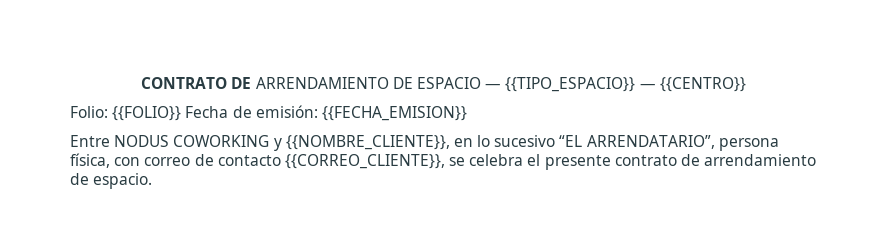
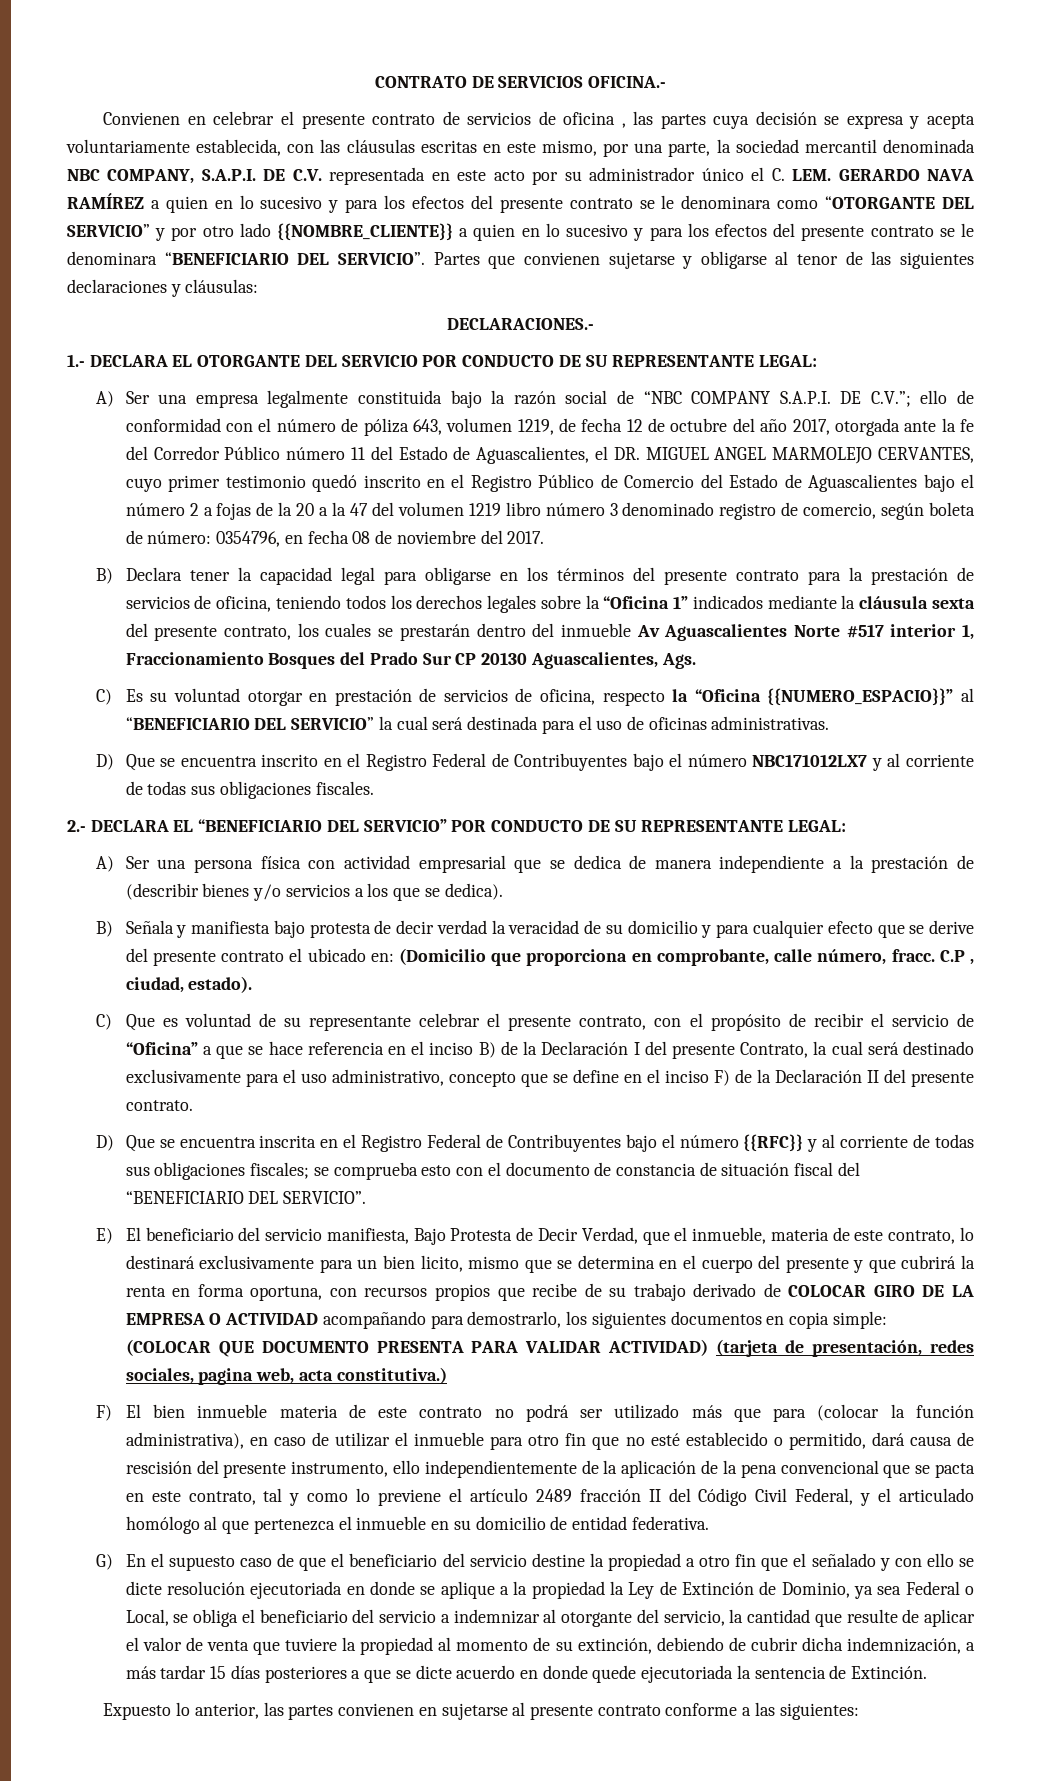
[255,77,746,92] [70,105,467,121] [70,135,779,151] [70,153,817,170] [70,173,153,189] ARRENDAMIENTO DE ESPACIO — {{TIPO_ESPACIO}} — {{CENTRO}} // Folio: {{FOLIO}} Fecha de emisión: {{FECHA_EMISION}} // Entre NODUS COWORKING y {{NOMBRE_CLIENTE}}, en lo sucesivo “EL ARRENDATARIO”, persona física, con correo de contacto {{CORREO_CLIENTE}}, se celebra el presente contrato de arrendamiento de espacio. -> [498,76,667,88] [103,111,975,129] [66,139,975,157] [67,167,975,185] [67,193,975,213] [67,223,975,241] [67,251,974,269] [67,279,259,297] [447,318,594,330] [67,354,817,367] [96,390,974,408] [125,418,975,436] [125,446,975,464] [125,474,974,492] [125,502,976,520] [125,530,545,547] [96,567,974,585] [125,595,975,613] [125,623,974,641] [125,652,696,669] [96,688,974,706] [125,716,830,734] [96,753,974,771] [125,781,374,799] [67,819,846,832] [96,855,974,873] [125,883,503,901] [96,920,974,938] [125,948,975,966] [125,976,253,993] [96,1013,974,1031] [125,1041,975,1059] [125,1069,974,1087] [125,1100,193,1111] [96,1134,975,1152] [125,1162,860,1180] [125,1191,367,1204] [96,1227,974,1245] [125,1255,975,1273] [125,1283,974,1301] [125,1311,887,1329] [125,1339,974,1357] [125,1367,447,1385] [96,1404,974,1422] [125,1432,974,1450] [125,1460,975,1478] [125,1488,974,1506] [125,1516,709,1534] [96,1553,975,1571] [125,1581,974,1599] [125,1609,976,1627] [125,1637,975,1655] [125,1665,928,1683] [103,1702,859,1720] SERVICIOS OFICINA.- // Convienen en celebrar el presente contrato de servicios de oficina , las partes cuya decisión se expresa y acepta voluntariamente establecida, con las cláusulas escritas en este mismo, por una parte, la sociedad mercantil denominada NBC COMPANY, S.A.P.I. DE C.V. representada en este acto por su administrador único el C. LEM. GERARDO NAVA RAMÍREZ a quien en lo sucesivo y para los efectos del presente contrato se le denominara como “OTORGANTE DEL SERVICIO” y por otro lado {{NOMBRE_CLIENTE}} a quien en lo sucesivo y para los efectos del presente contrato se le denominara “BENEFICIARIO DEL SERVICIO”. Partes que convienen sujetarse y obligarse al tenor de las siguientes declaraciones y cláusulas: // DECLARACIONES.- // 1.- DECLARA EL OTORGANTE DEL SERVICIO POR CONDUCTO DE SU REPRESENTANTE LEGAL: // A) Ser una empresa legalmente constituida bajo la razón social de “NBC COMPANY S.A.P.I. DE C.V.”; ello de conformidad con el número de póliza 643, volumen 1219, de fecha 12 de octubre del año 2017, otorgada ante la fe del Corredor Público número 11 del Estado de Aguascalientes, el DR. MIGUEL ANGEL MARMOLEJO CERVANTES, cuyo primer testimonio quedó inscrito en el Registro Público de Comercio del Estado de Aguascalientes bajo el número 2 a fojas de la 20 a la 47 del volumen 1219 libro número 3 denominado registro de comercio, según boleta de número: 0354796, en fecha 08 de noviembre del 2017. // B) Declara tener la capacidad legal para obligarse en los términos del presente contrato para la prestación de servicios de oficina, teniendo todos los derechos legales sobre la “Oficina 1” indicados mediante la cláusula sexta del presente contrato, los cuales se prestarán dentro del inmueble Av Aguascalientes Norte #517 interior 1, Fraccionamiento Bosques del Prado Sur CP 20130 Aguascalientes, Ags. // C) Es su voluntad otorgar en prestación de servicios de oficina, respecto la “Oficina {{NUMERO_ESPACIO}}” al “BENEFICIARIO DEL SERVICIO” la cual será destinada para el uso de oficinas administrativas. // D) Que se encuentra inscrito en el Registro Federal de Contribuyentes bajo el número NBC171012LX7 y al corriente de todas sus obligaciones fiscales. // 2.- DECLARA EL “BENEFICIARIO DEL SERVICIO” POR CONDUCTO DE SU REPRESENTANTE LEGAL: // A) Ser una persona física con actividad empresarial que se dedica de manera independiente a la prestación de (describir bienes y/o servicios a los que se dedica). // B) Señala y manifiesta bajo protesta de decir verdad la veracidad de su domicilio y para cualquier efecto que se derive del presente contrato el ubicado en: (Domicilio que proporciona en comprobante, calle número, fracc. C.P , ciudad, estado). // C) Que es voluntad de su representante celebrar el presente contrato, con el propósito de recibir el servicio de “Oficina” a que se hace referencia en el inciso B) de la Declaración I del presente Contrato, la cual será destinado exclusivamente para el uso administrativo, concepto que se define en el inciso F) de la Declaración II del presente contrato. // D) Que se encuentra inscrita en el Registro Federal de Contribuyentes bajo el número {{RFC}} y al corriente de todas sus obligaciones fiscales; se comprueba esto con el documento de constancia de situación fiscal del “BENEFICIARIO DEL SERVICIO”. // E) El beneficiario del servicio manifiesta, Bajo Protesta de Decir Verdad, que el inmueble, materia de este contrato, lo destinará exclusivamente para un bien licito, mismo que se determina en el cuerpo del presente y que cubrirá la renta en forma oportuna, con recursos propios que recibe de su trabajo derivado de COLOCAR GIRO DE LA EMPRESA O ACTIVIDAD acompañando para demostrarlo, los siguientes documentos en copia simple: (COLOCAR QUE DOCUMENTO PRESENTA PARA VALIDAR ACTIVIDAD) (tarjeta de presentación, redes sociales, pagina web, acta constitutiva.) // F) El bien inmueble materia de este contrato no podrá ser utilizado más que para (colocar la función administrativa), en caso de utilizar el inmueble para otro fin que no esté establecido o permitido, dará causa de rescisión del presente instrumento, ello independientemente de la aplicación de la pena convencional que se pacta en este contrato, tal y como lo previene el artículo 2489 fracción II del Código Civil Federal, y el articulado homólogo al que pertenezca el inmueble en su domicilio de entidad federativa. // G) En el supuesto caso de que el beneficiario del servicio destine la propiedad a otro fin que el señalado y con ello se dicte resolución ejecutoriada en donde se aplique a la propiedad la Ley de Extinción de Dominio, ya sea Federal o Local, se obliga el beneficiario del servicio a indemnizar al otorgante del servicio, la cantidad que resulte de aplicar el valor de venta que tuviere la propiedad al momento de su extinción, debiendo de cubrir dicha indemnización, a más tardar 15 días posteriores a que se dicte acuerdo en donde quede ejecutoriada la sentencia de Extinción. // Expuesto lo anterior, las partes convienen en sujetarse al presente contrato conforme a las siguientes:

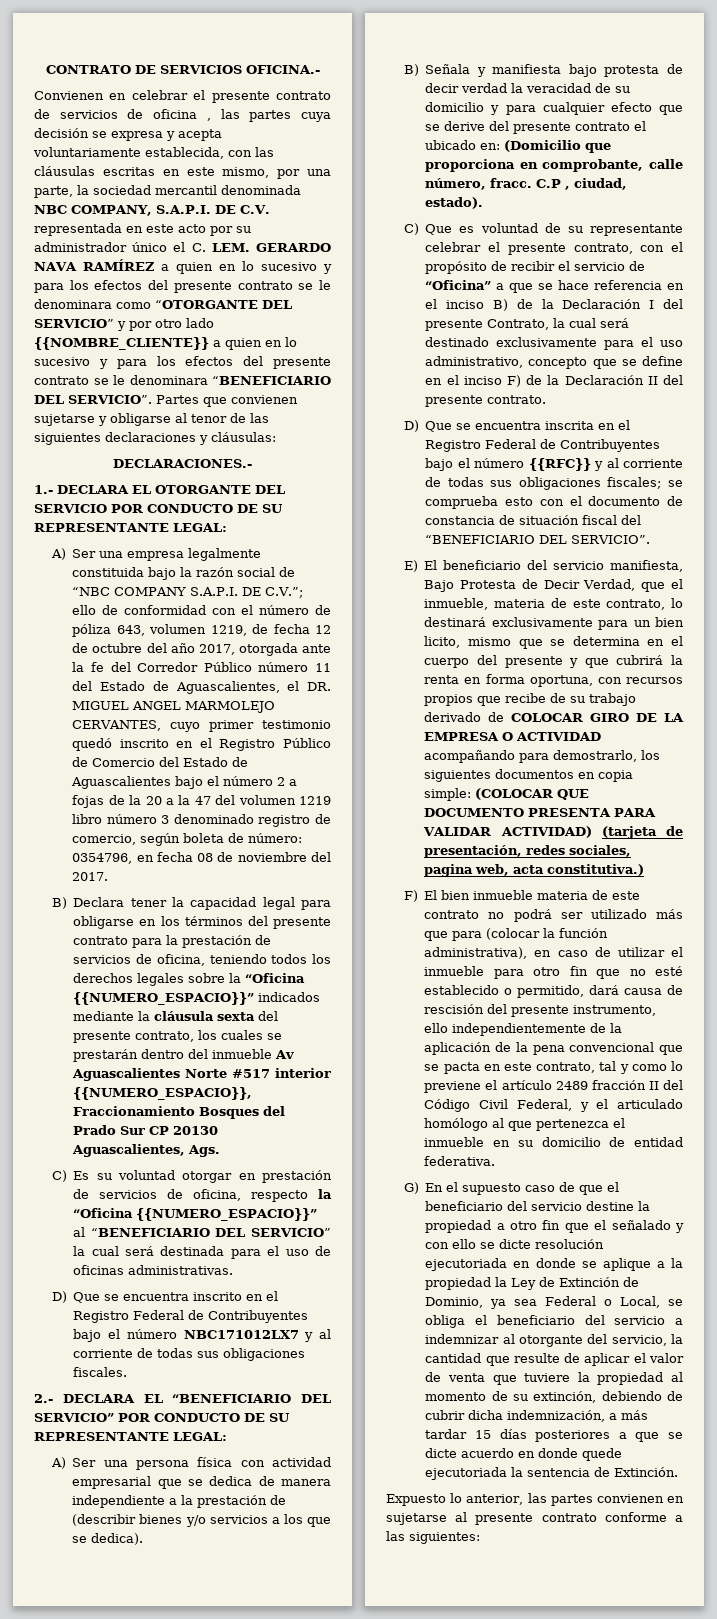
[673,596,689,609] 1” -> [73,992,255,1005] {{NUMERO_ESPACIO}}”
[961,624,974,640] 1, -> [73,1087,253,1100] {{NUMERO_ESPACIO}},

